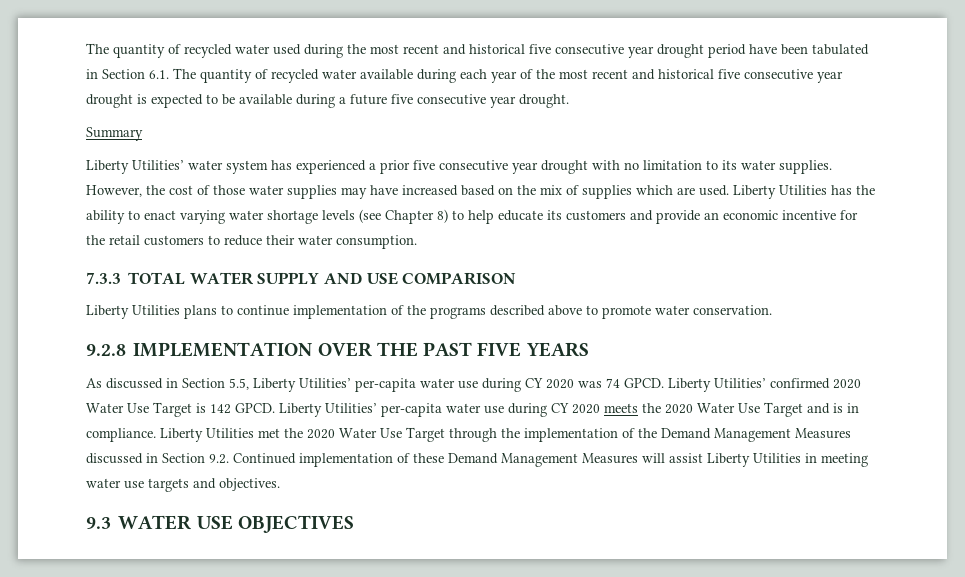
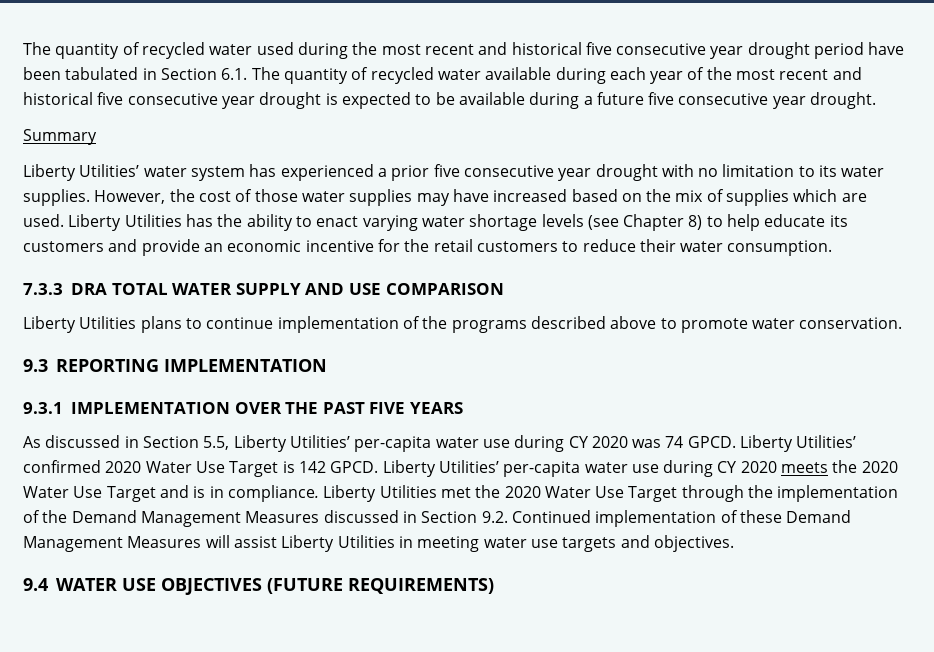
(121, 278) none -> [71,283,107,295] DRA
[86,344,126,356] 9.2.8 -> [23,359,327,372] [23,402,63,414] 9.3 REPORTING IMPLEMENTATION // 9.3.1
[86,517,111,529] 9.3 -> [23,578,48,591] 9.4
(354, 524) none -> [266,578,494,594] (FUTURE REQUIREMENTS)

